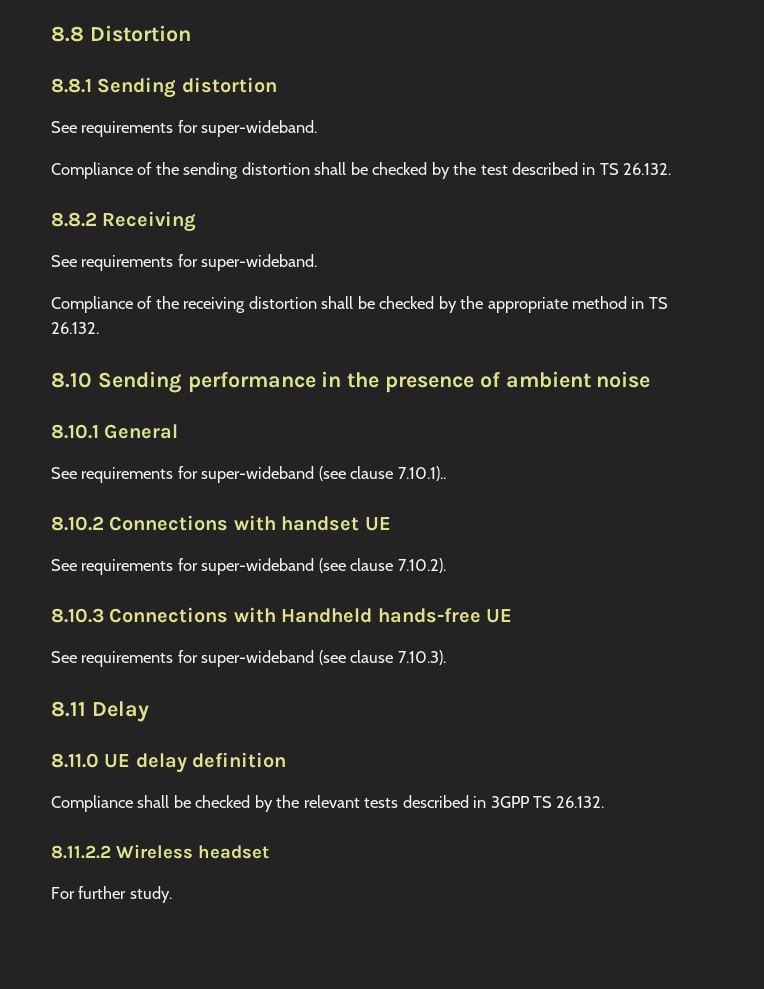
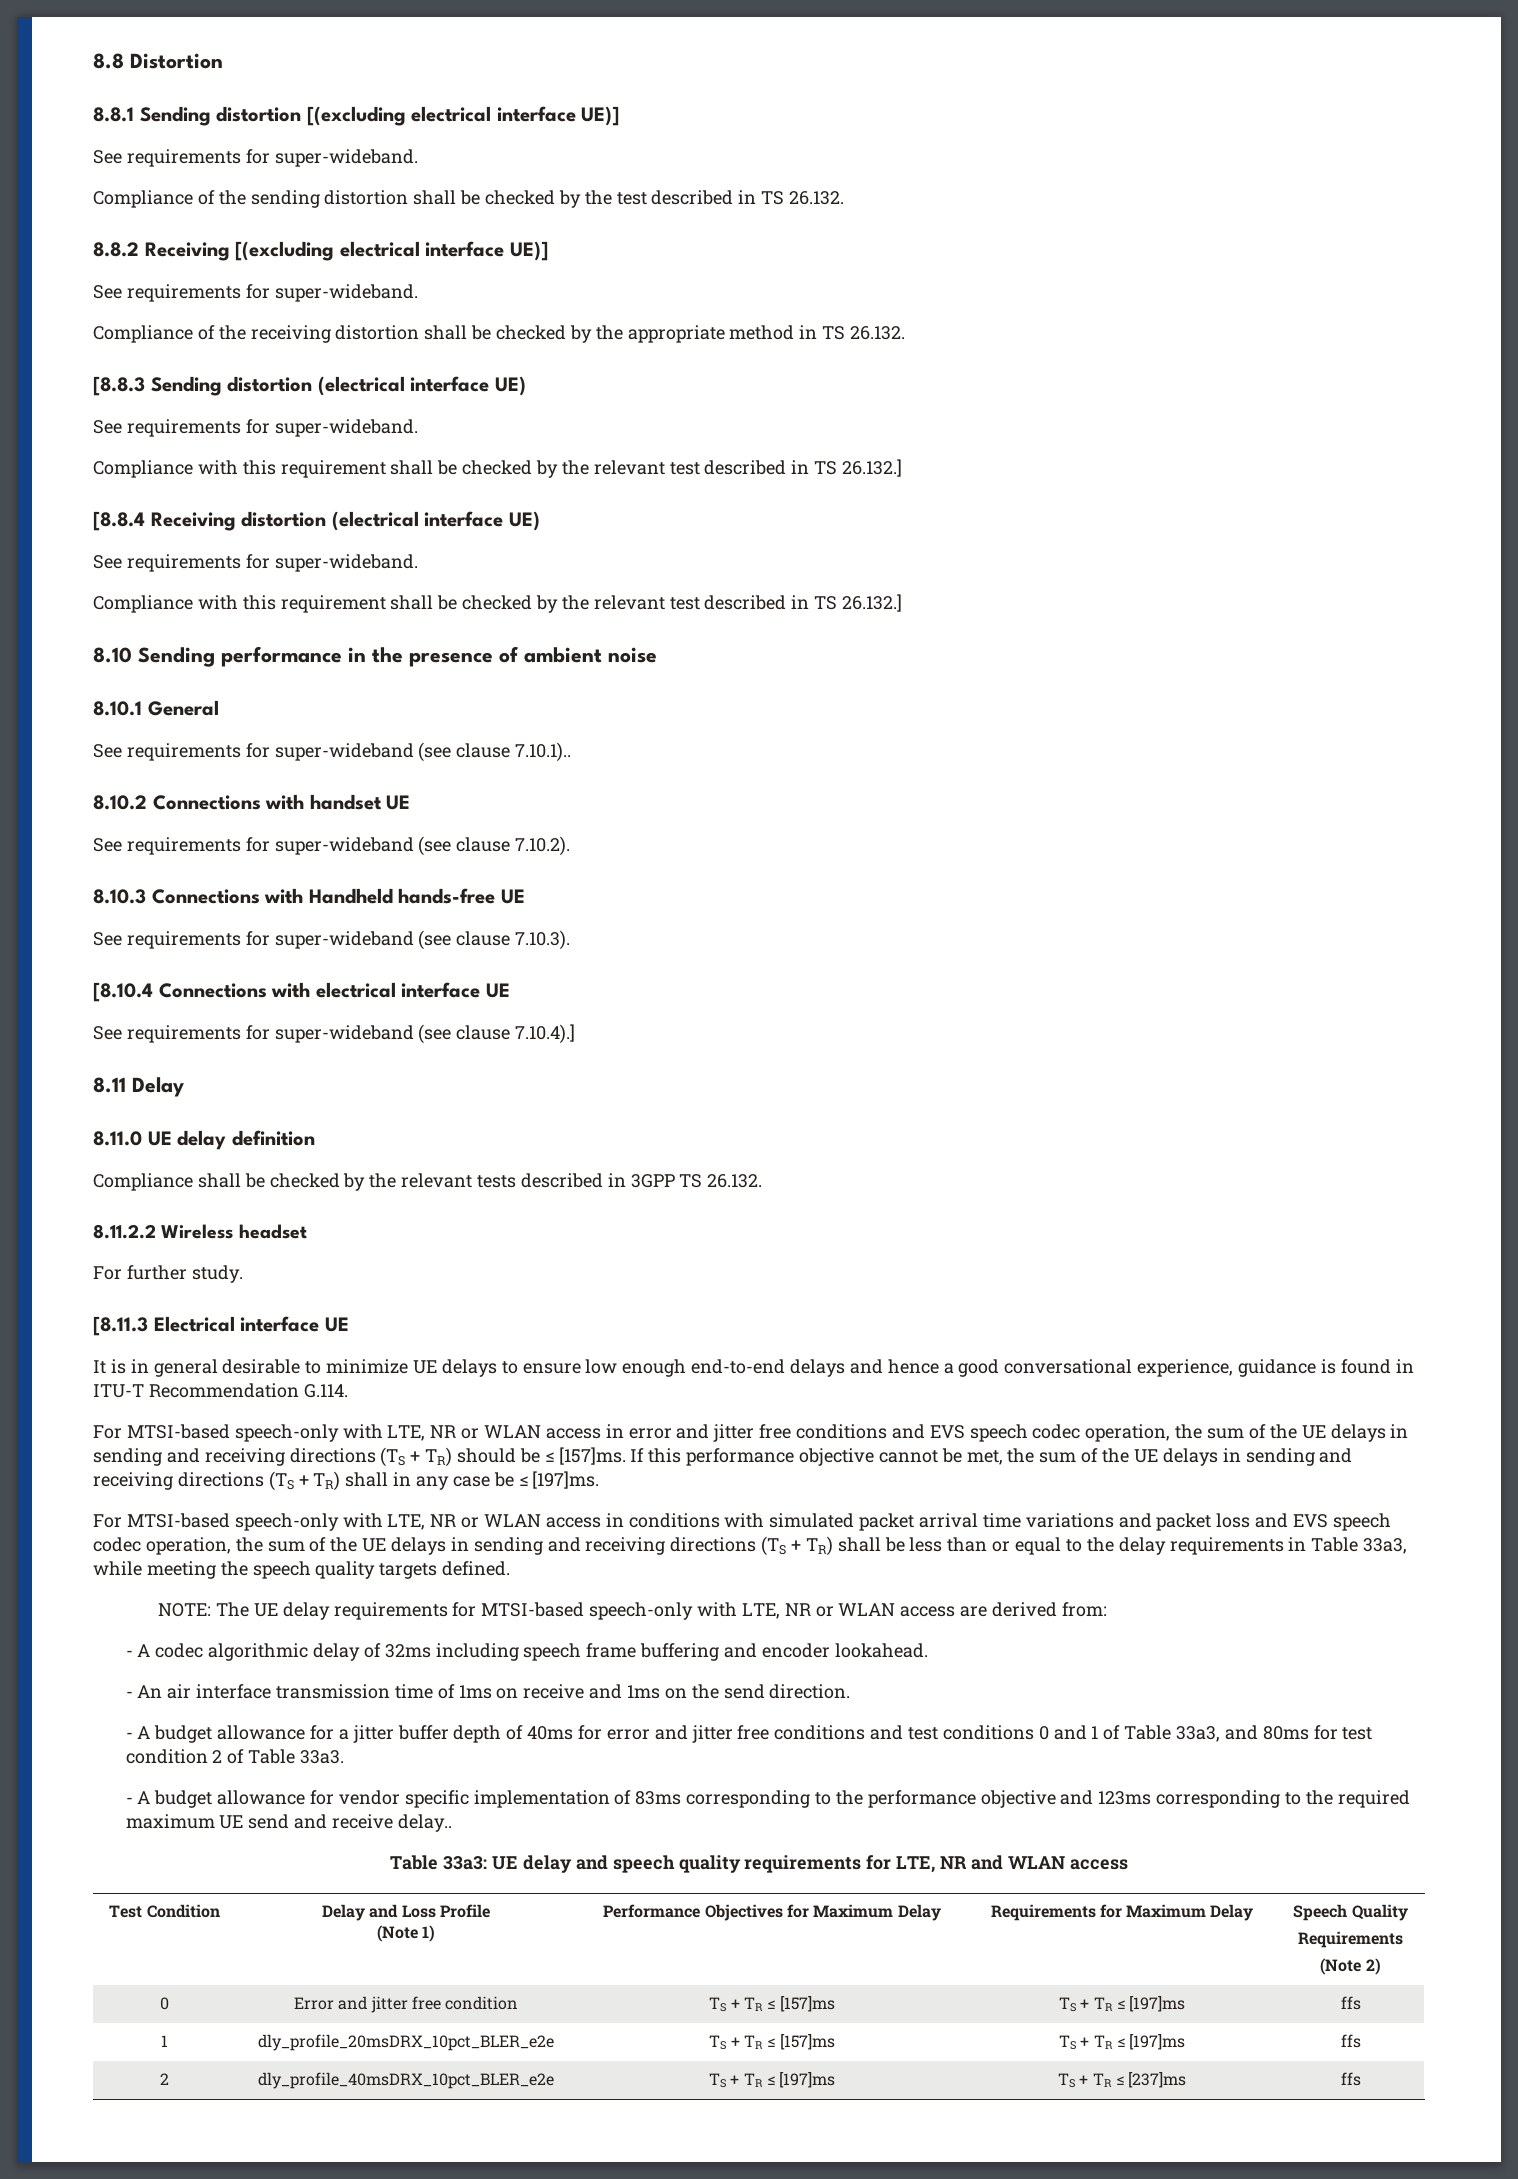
(277, 85) none -> [306,106,620,126] [(excluding electrical interface UE)]
(197, 221) none -> [235,241,548,261] [(excluding electrical interface UE)]
(99, 328) none -> [93,376,526,396] [93,419,418,437] [93,459,903,478] [93,511,540,531] [93,554,418,572] [93,594,903,613] // [8.8.3 Sending distortion (electrical interface UE) // See requirements for super-wideband. // Compliance with this requirement shall be checked by the relevant test described in TS 26.132.] // [8.8.4 Receiving distortion (electrical interface UE) // See requirements for super-wideband. // Compliance with this requirement shall be checked by the relevant test described in TS 26.132.]
(446, 657) none -> [93,982,510,1002] [93,1024,576,1044] // [8.10.4 Connections with electrical interface UE // See requirements for super-wideband (see clause 7.10.4).]
(172, 894) none -> [93,1316,349,1336] [93,1359,1414,1377] [93,1383,348,1398] [93,1424,1409,1442] [93,1447,1353,1467] [93,1471,600,1491] [93,1513,1391,1531] [93,1536,1408,1556] [93,1561,511,1579] [158,1602,1107,1620] [125,1643,928,1661] [125,1684,851,1699] [125,1725,1373,1743] [125,1749,344,1764] [125,1790,1410,1808] [125,1814,452,1832] [390,1855,1128,1873] [109,1904,220,1918] [322,1904,490,1921] [376,1925,436,1942] [603,1904,941,1921] [990,1904,1254,1921] [1293,1904,1408,1921] [1298,1931,1403,1948] [1320,1958,1381,1975] [160,1997,169,2010] [293,1996,519,2013] [709,1996,835,2012] [1058,1996,1186,2012] [1340,1996,1361,2010] [161,2035,168,2047] [258,2034,554,2051] [709,2034,835,2050] [1058,2034,1186,2050] [1340,2034,1361,2048] [160,2073,169,2085] [258,2072,554,2089] [708,2072,836,2088] [1057,2072,1187,2088] [1340,2072,1361,2086] // [8.11.3 Electrical interface UE // It is in general desirable to minimize UE delays to ensure low enough end-to-end delays and hence a good conversational experience, guidance is found in ITU-T Recommendation G.114. // For MTSI-based speech-only with LTE, NR or WLAN access in error and jitter free conditions and EVS speech codec operation, the sum of the UE delays in sending and receiving directions (TS + TR) should be ≤ [157]ms. If this performance objective cannot be met, the sum of the UE delays in sending and receiving directions (TS + TR) shall in any case be ≤ [197]ms. // For MTSI-based speech-only with LTE, NR or WLAN access in conditions with simulated packet arrival time variations and packet loss and EVS speech codec operation, the sum of the UE delays in sending and receiving directions (TS + TR) shall be less than or equal to the delay requirements in Table 33a3, while meeting the speech quality targets defined. // NOTE: The UE delay requirements for MTSI-based speech-only with LTE, NR or WLAN access are derived from: // - A codec algorithmic delay of 32ms including speech frame buffering and encoder lookahead. // - An air interface transmission time of 1ms on receive and 1ms on the send direction. // - A budget allowance for a jitter buffer depth of 40ms for error and jitter free conditions and test conditions 0 and 1 of Table 33a3, and 80ms for test condition 2 of Table 33a3. // - A budget allowance for vendor specific implementation of 83ms corresponding to the performance objective and 123ms corresponding to the required maximum UE send and receive delay.. // Table 33a3: UE delay and speech quality requirements for LTE, NR and WLAN access // Test Condition | Delay and Loss Profile // (Note 1) | Performance Objectives for Maximum Delay | Requirements for Maximum Delay | Speech Quality // Requirements // (Note 2) // 0 | Error and jitter free condition | TS + TR ≤ [157]ms | TS + TR ≤ [197]ms | ffs // 1 | dly_profile_20msDRX_10pct_BLER_e2e | TS + TR ≤ [157]ms | TS + TR ≤ [197]ms | ffs // 2 | dly_profile_40msDRX_10pct_BLER_e2e | TS + TR ≤ [197]ms | TS + TR ≤ [237]ms | ffs

